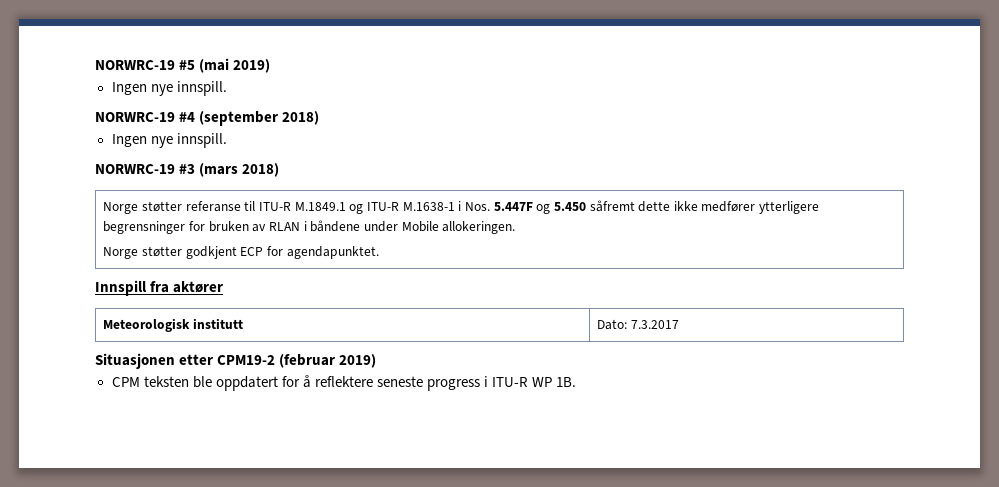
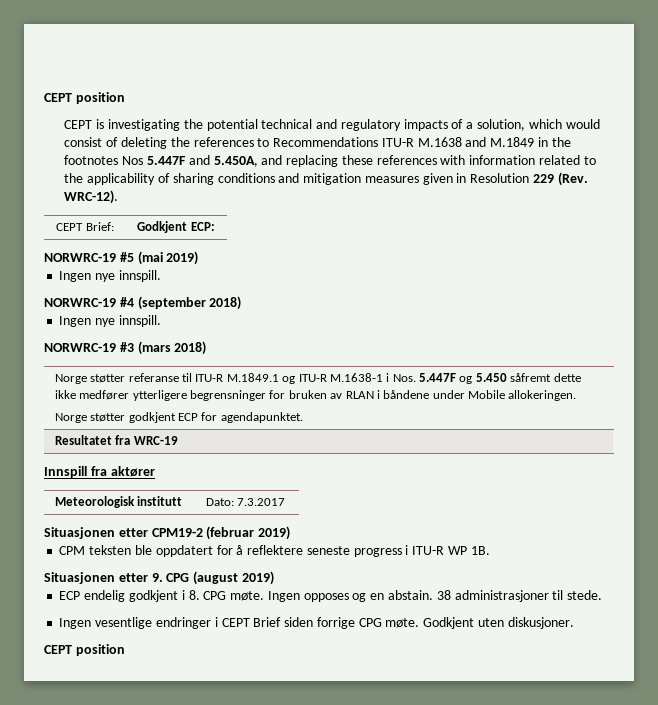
(95, 65) none -> [44,92,125,104] [64,119,600,131] [64,137,571,149] [64,155,596,167] [64,172,588,186] [64,190,119,204] [56,222,114,231] [137,221,215,233] CEPT position // CEPT is investigating the potential technical and regulatory impacts of a solution, which would consist of deleting the references to Recommendations ITU-R M.1638 and M.1849 in the footnotes Nos 5.447F and 5.450A, and replacing these references with information related to the applicability of sharing conditions and mitigation measures given in Resolution 229 (Rev. WRC-12). // CEPT Brief: | Godkjent ECP: //
(379, 252) none -> [54,435,178,445] // Resultatet fra WRC-19
(577, 382) none -> [44,571,274,585] [59,590,603,602] [59,617,574,629] [44,644,125,656] // Situasjonen etter 9. CPG (august 2019) // ECP endelig godkjent i 8. CPG møte. Ingen opposes og en abstain. 38 administrasjoner til stede. // Ingen vesentlige endringer i CEPT Brief siden forrige CPG møte. Godkjent uten diskusjoner. // CEPT position

